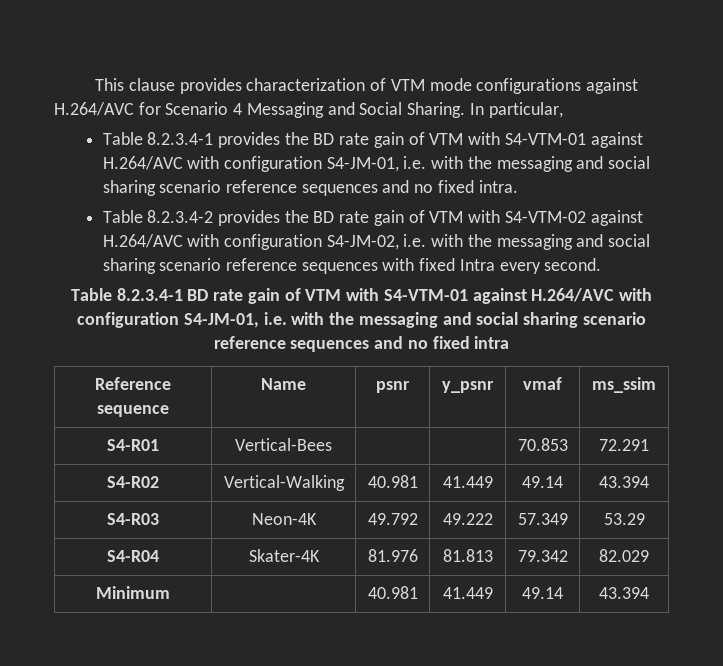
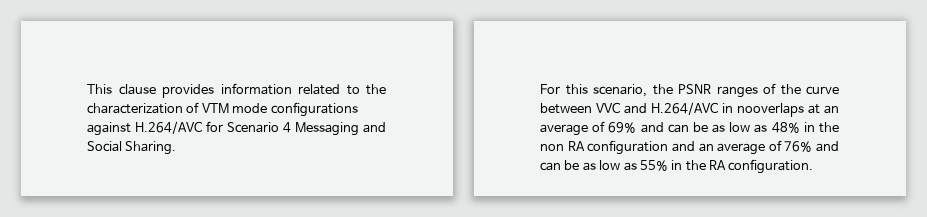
(242, 86) none -> [220,83,386,95] information related to the
[469,102,563,118] [102,132,643,148] [102,156,651,172] [102,180,518,196] [102,210,643,226] [102,234,651,250] [102,258,602,274] [71,288,652,304] [77,312,646,328] [213,336,510,352] [95,377,171,390] [97,405,169,417] [261,378,306,390] [376,381,410,393] [442,381,494,393] [523,377,562,390] [592,377,656,393] [107,439,159,451] [235,438,332,451] [517,438,568,451] [599,439,649,451] [107,476,159,488] [223,475,345,491] [367,475,418,488] [442,476,493,488] [522,476,563,488] [599,476,649,488] [107,513,159,525] [251,513,317,525] [367,513,418,525] [442,513,493,525] [517,513,568,525] [603,513,645,525] [107,550,159,562] [248,549,320,562] [367,549,418,562] [442,549,493,562] [517,550,568,562] [599,549,649,562] [96,586,170,599] [367,586,418,599] [442,587,493,599] [522,587,563,599] [599,587,649,599] In particular, // Table 8.2.3.4-1 provides the BD rate gain of VTM with S4-VTM-01 against H.264/AVC with configuration S4-JM-01, i.e. with the messaging and social sharing scenario reference sequences and no fixed intra. // Table 8.2.3.4-2 provides the BD rate gain of VTM with S4-VTM-02 against H.264/AVC with configuration S4-JM-02, i.e. with the messaging and social sharing scenario reference sequences with fixed Intra every second. // Table 8.2.3.4-1 BD rate gain of VTM with S4-VTM-01 against H.264/AVC with configuration S4-JM-01, i.e. with the messaging and social sharing scenario reference sequences and no fixed intra // Reference sequence | Name | psnr | y_psnr | vmaf | ms_ssim // S4-R01 | Vertical-Bees | | | 70.853 | 72.291 // S4-R02 | Vertical-Walking | 40.981 | 41.449 | 49.14 | 43.394 // S4-R03 | Neon-4K | 49.792 | 49.222 | 57.349 | 53.29 // S4-R04 | Skater-4K | 81.976 | 81.813 | 79.342 | 82.029 // Minimum | | 40.981 | 41.449 | 49.14 | 43.394 -> [540,83,839,98] [540,102,839,117] [540,121,839,136] [540,140,839,155] [540,159,814,174] // For this scenario, the PSNR ranges of the curve between VVC and H.264/AVC in nooverlaps at an average of 69% and can be as low as 48% in the non RA configuration and an average of 76% and can be as low as 55% in the RA configuration.

